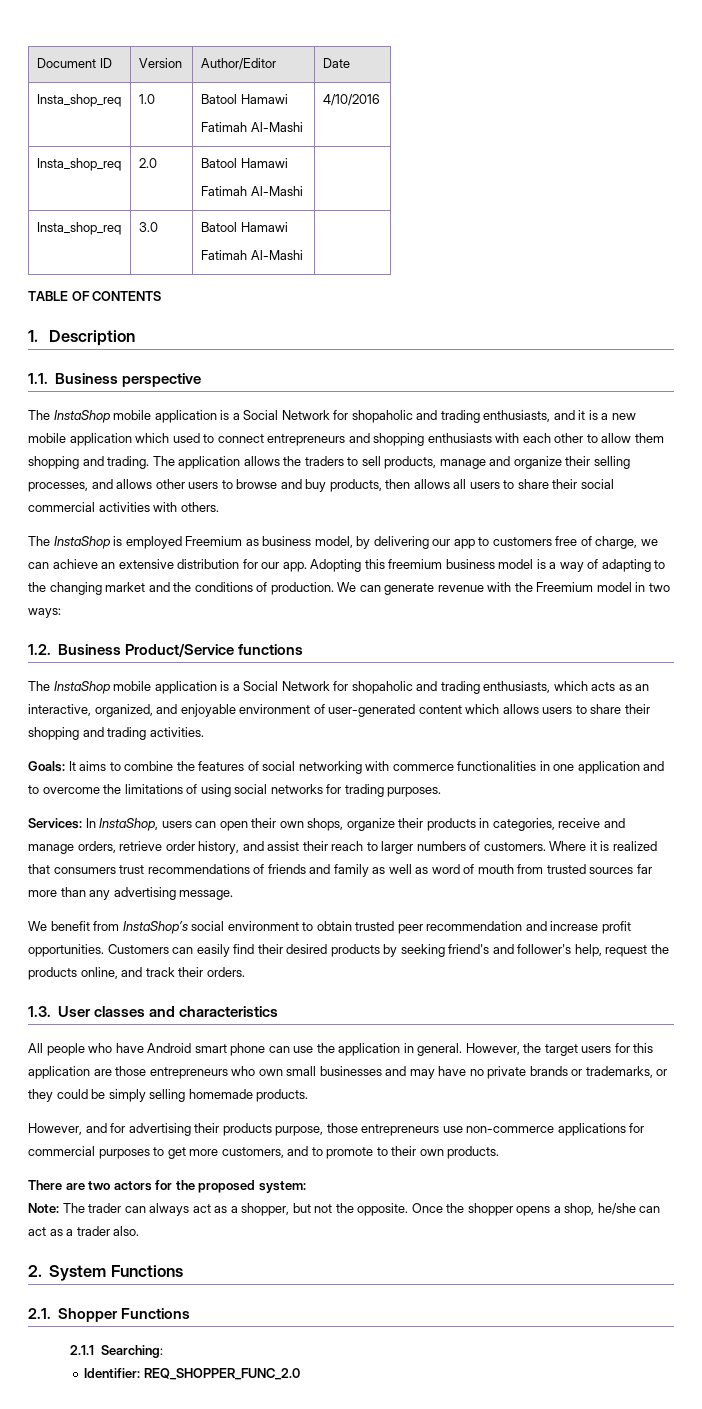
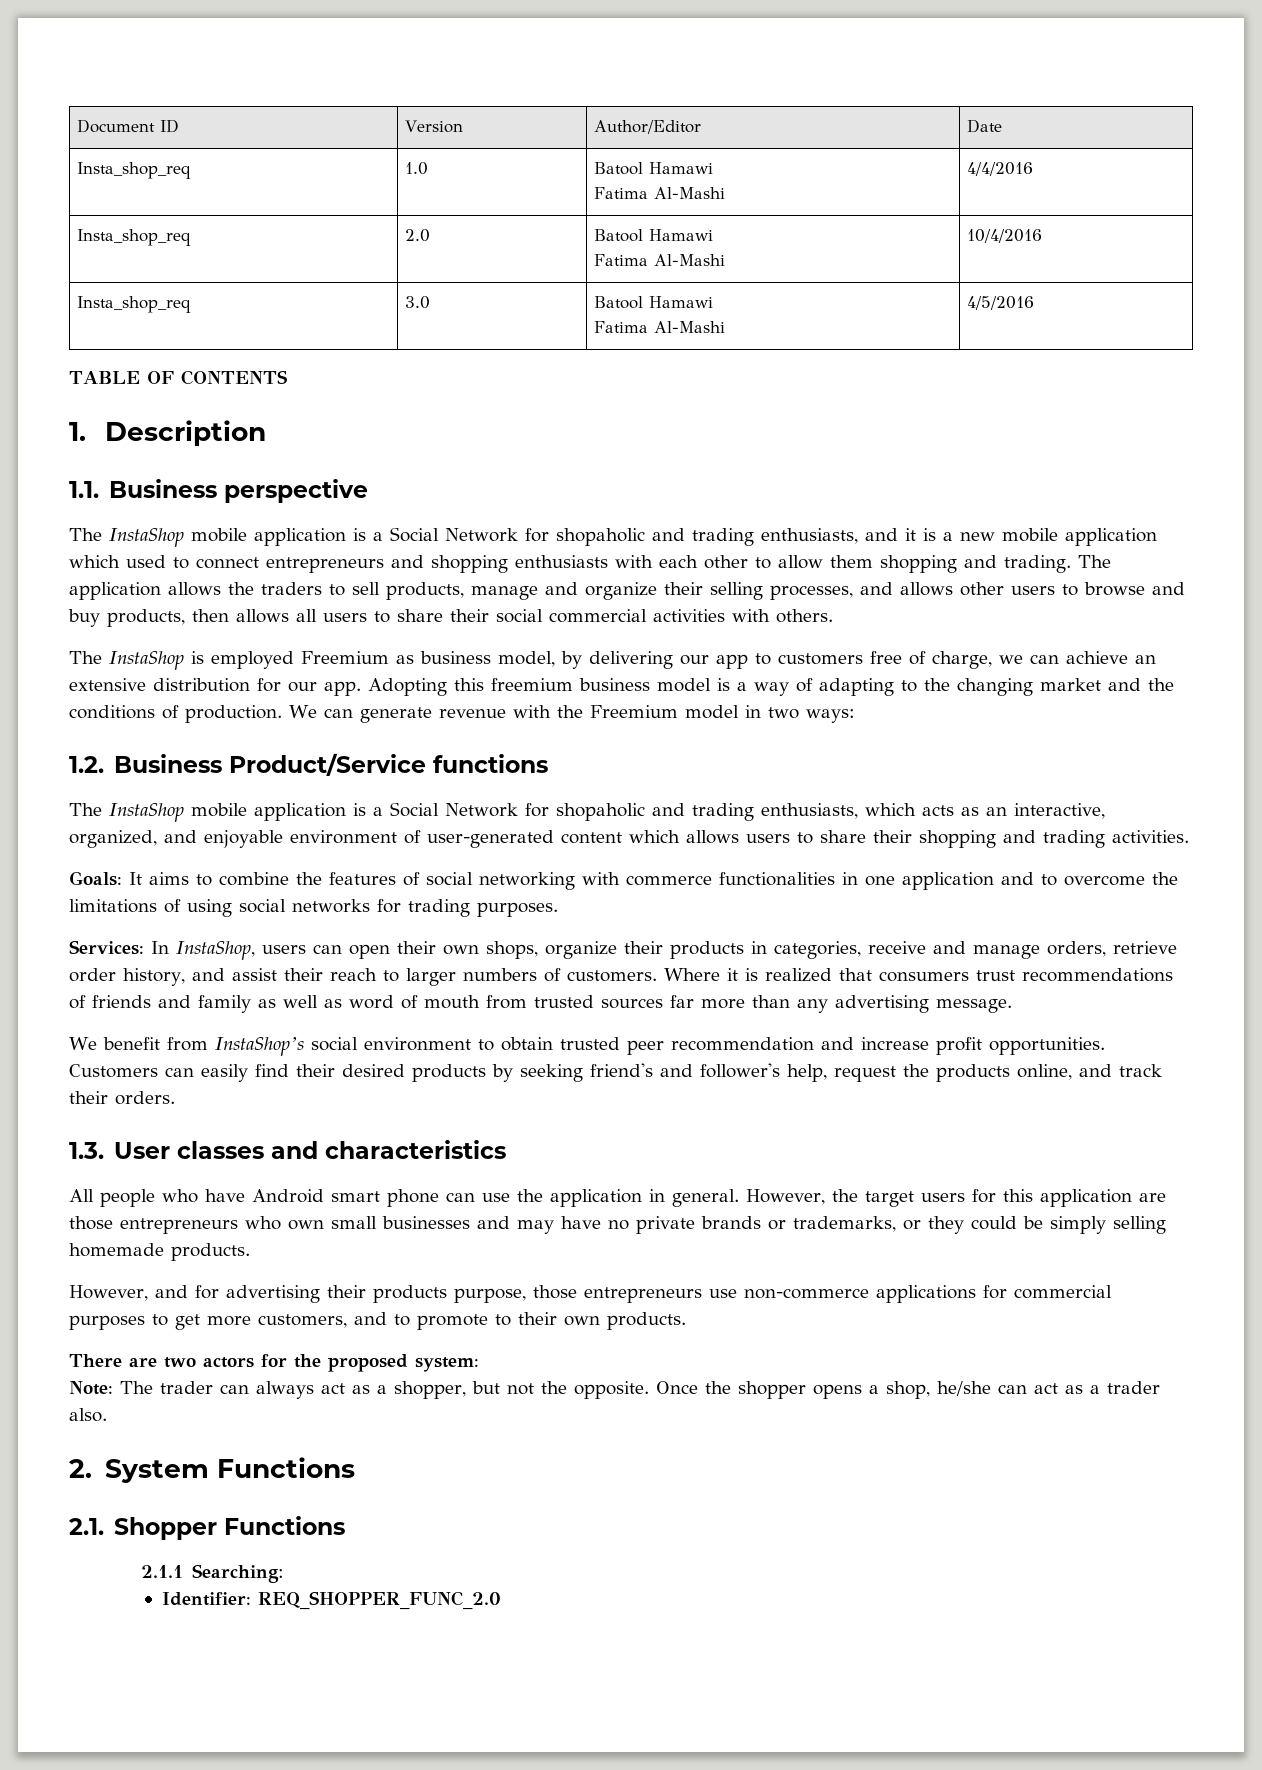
[200,122,303,132] [322,94,380,106] Fatimah Al-Mashi | 4/10/2016 -> [593,187,725,199] [966,162,1033,176] Fatima Al-Mashi | 4/4/2016
[200,186,303,196] Fatimah Al-Mashi | -> [593,254,725,266] [966,229,1042,243] Fatima Al-Mashi | 10/4/2016
[200,250,303,260] Fatimah Al-Mashi | -> [593,321,725,333] [966,296,1034,310] Fatima Al-Mashi | 4/5/2016

